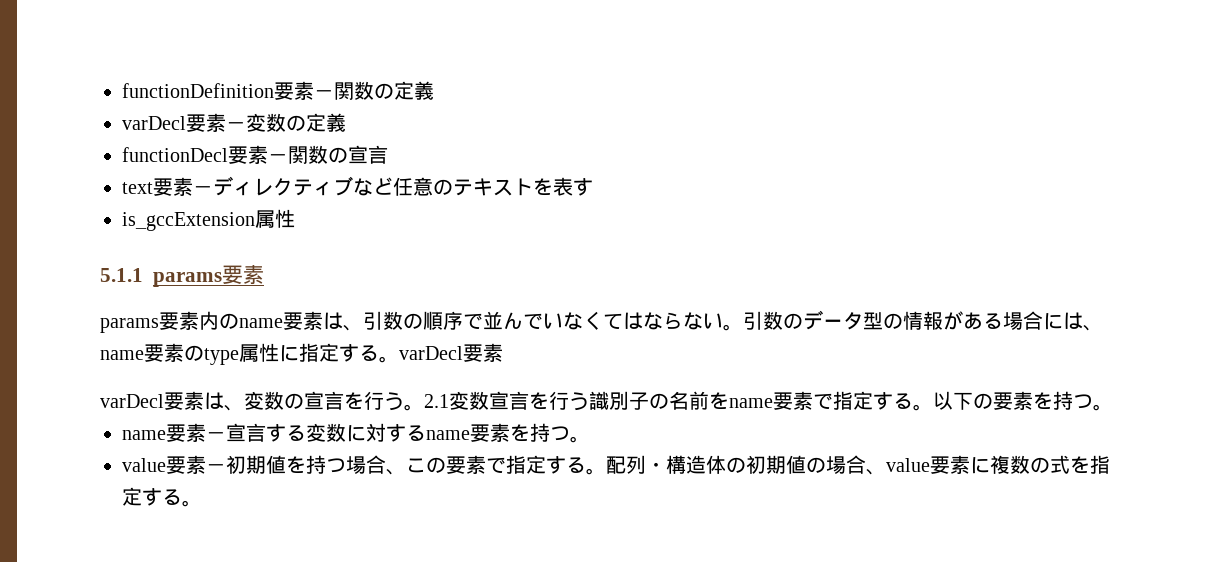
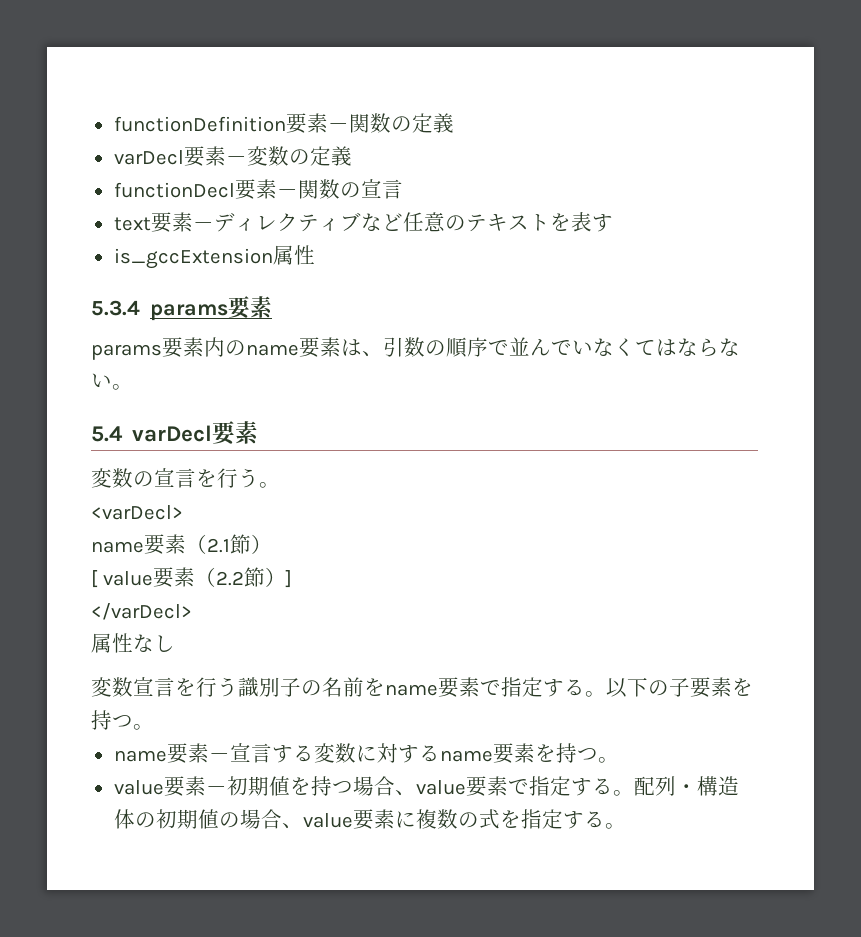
[100,268,143,282] 5.1.1 -> [91,300,140,316] 5.3.4
[743,310,1103,331] [100,343,399,365] 引数のデータ型の情報がある場合には、name要素のtype属性に指定する。 -> [91,426,123,442] // 5.4
[100,391,244,411] varDecl要素は、 -> (259, 432) none
[424,394,449,408] 2.1 -> [91,505,183,520] [91,534,272,555] [91,567,292,588] [91,603,192,620] [91,633,175,653] // <varDecl> // name要素（2.1節） // [ value要素（2.2節）] // </varDecl> // 属性なし //
(993, 401) none -> [669,678,690,697] 子
[406,457,446,473] この -> [415,780,466,795] value

